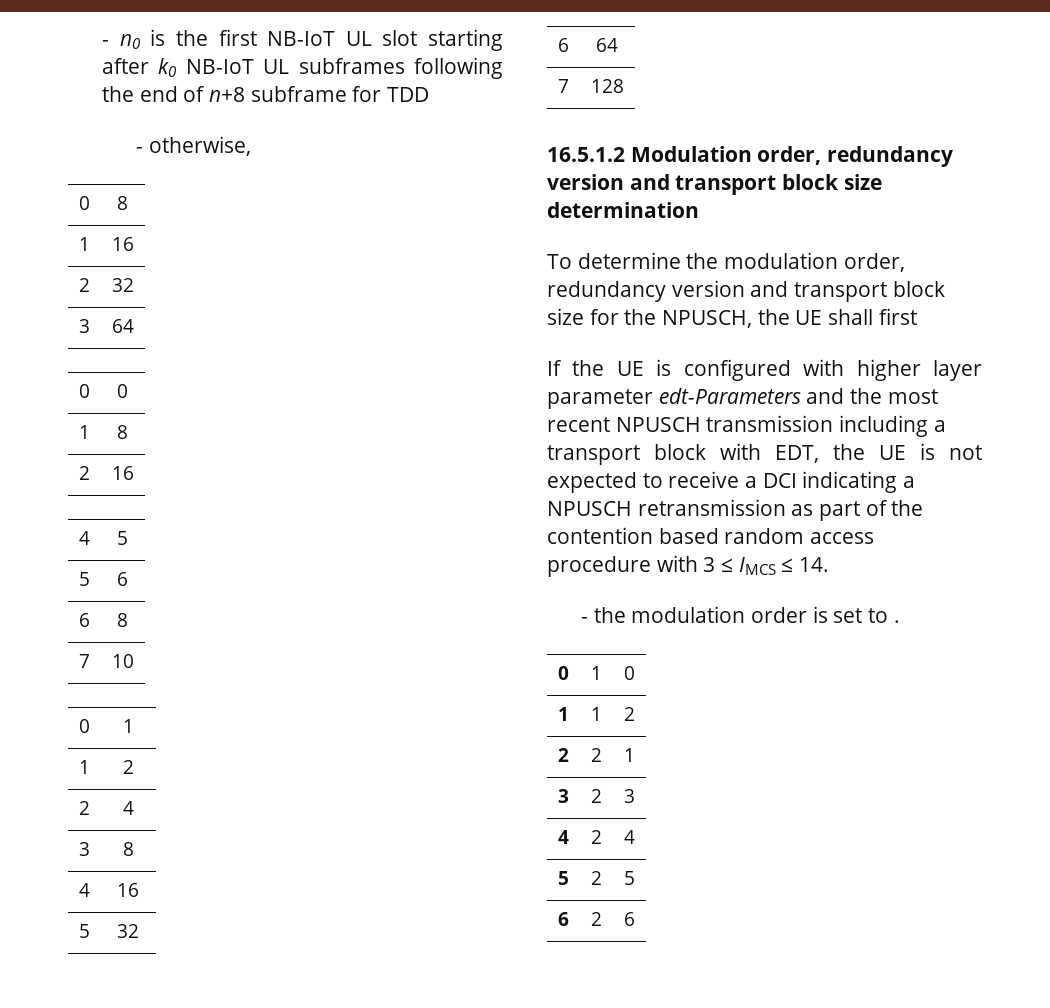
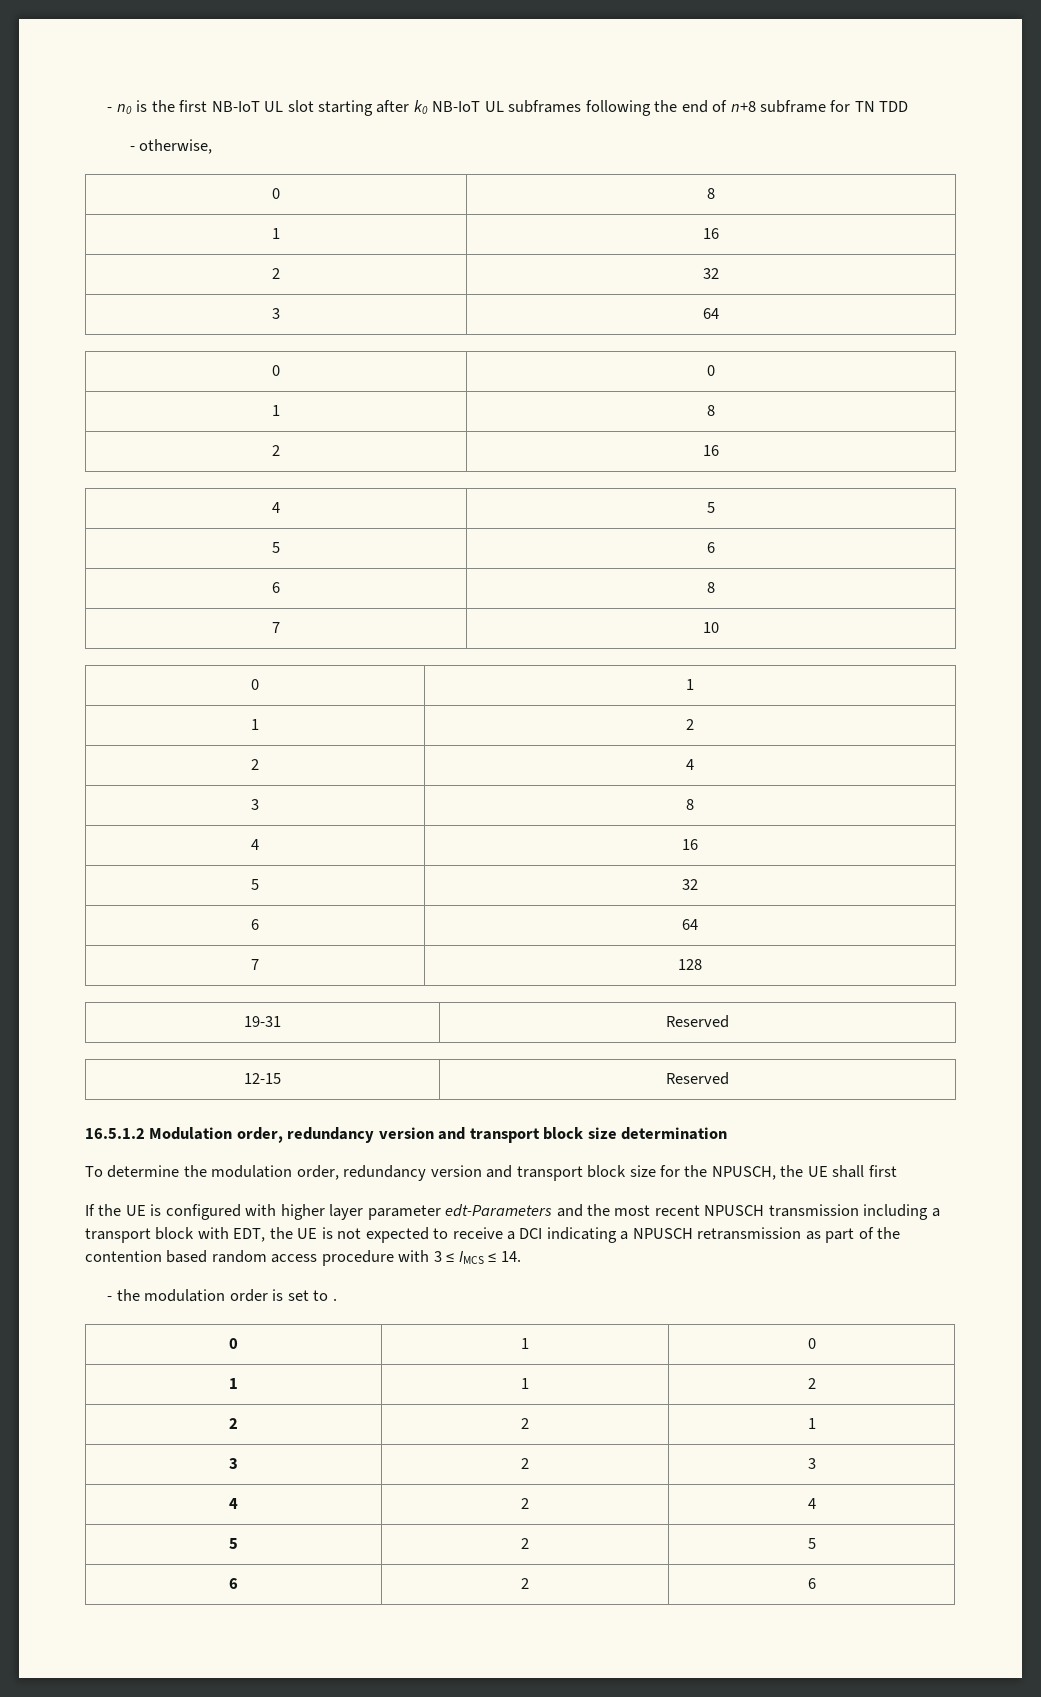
(382, 94) none -> [854,101,875,112] TN
(624, 86) none -> [244,1016,281,1027] [666,1015,730,1028] [244,1073,281,1084] [666,1072,730,1085] // 19-31 | Reserved // 12-15 | Reserved

